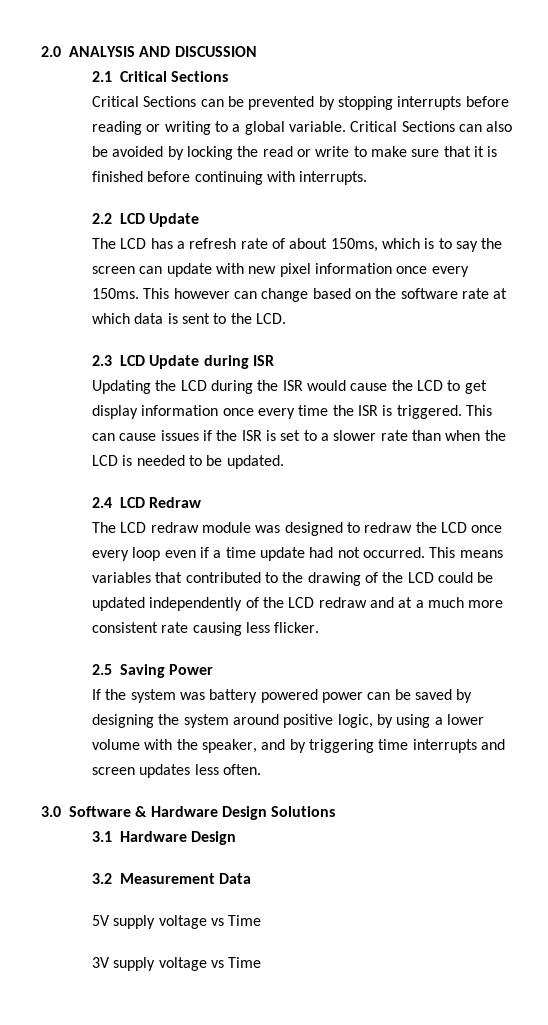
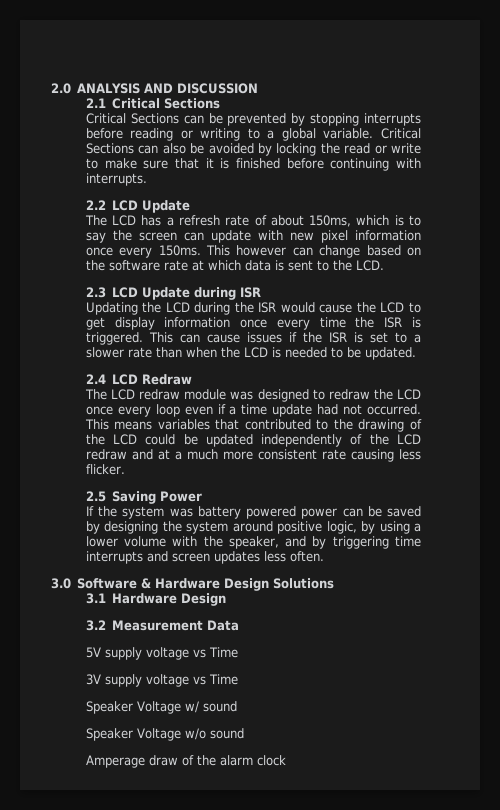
(262, 962) none -> [85,701,237,714] [85,728,244,741] [85,755,286,768] // Speaker Voltage w/ sound // Speaker Voltage w/o sound // Amperage draw of the alarm clock

